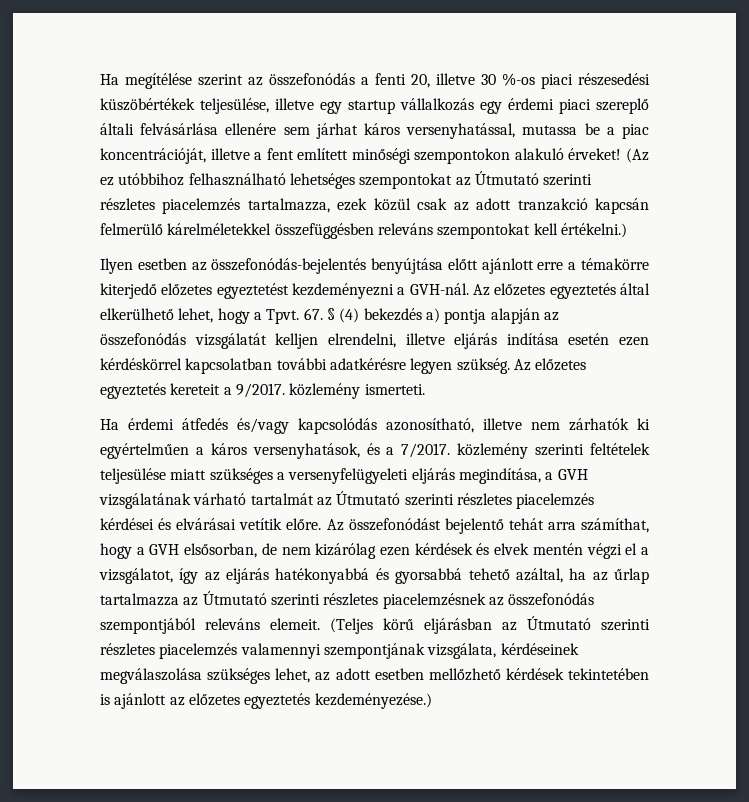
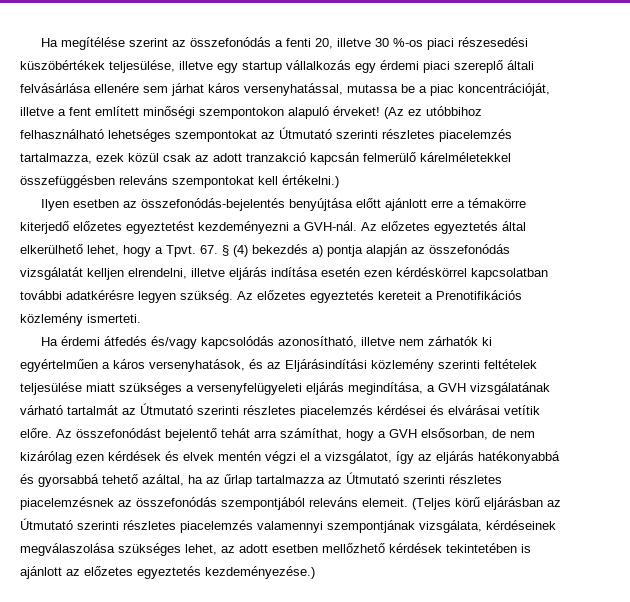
[514,148,564,160] alakuló -> [288,106,329,119] alapuló
[235,383,285,398] 9/2017. -> [436,290,522,300] Prenotifikációs
[386,443,451,458] a 7/2017. -> [267,359,367,372] az Eljárásindítási

